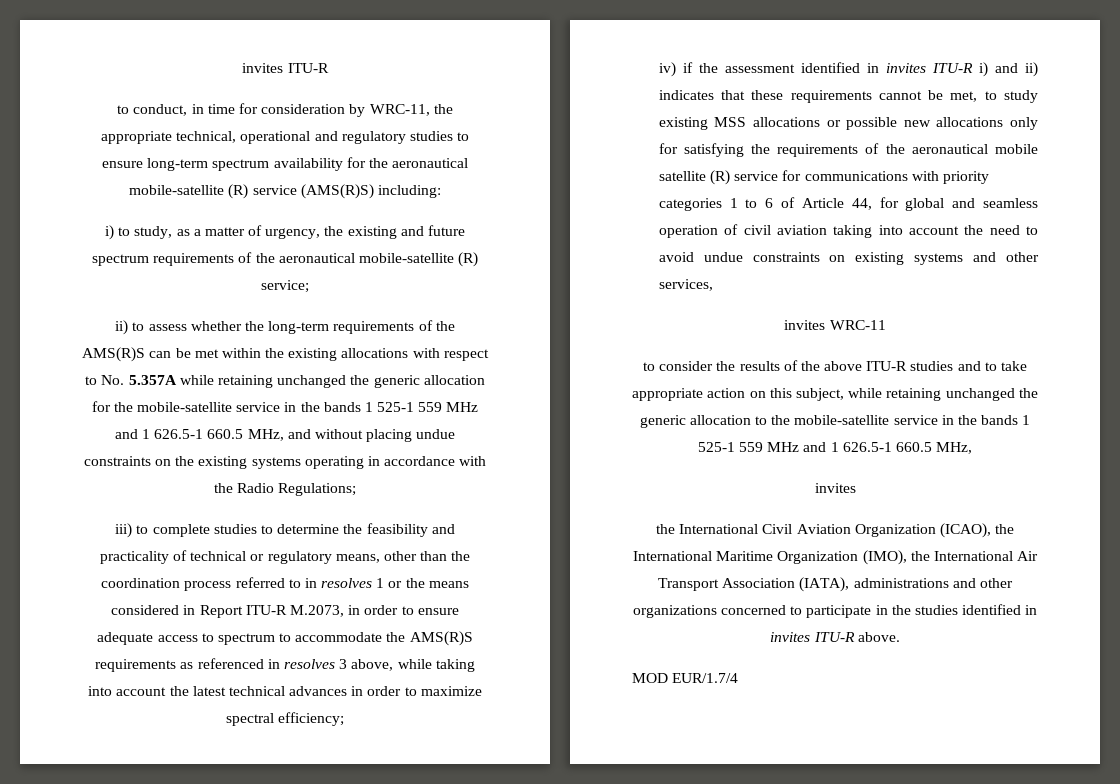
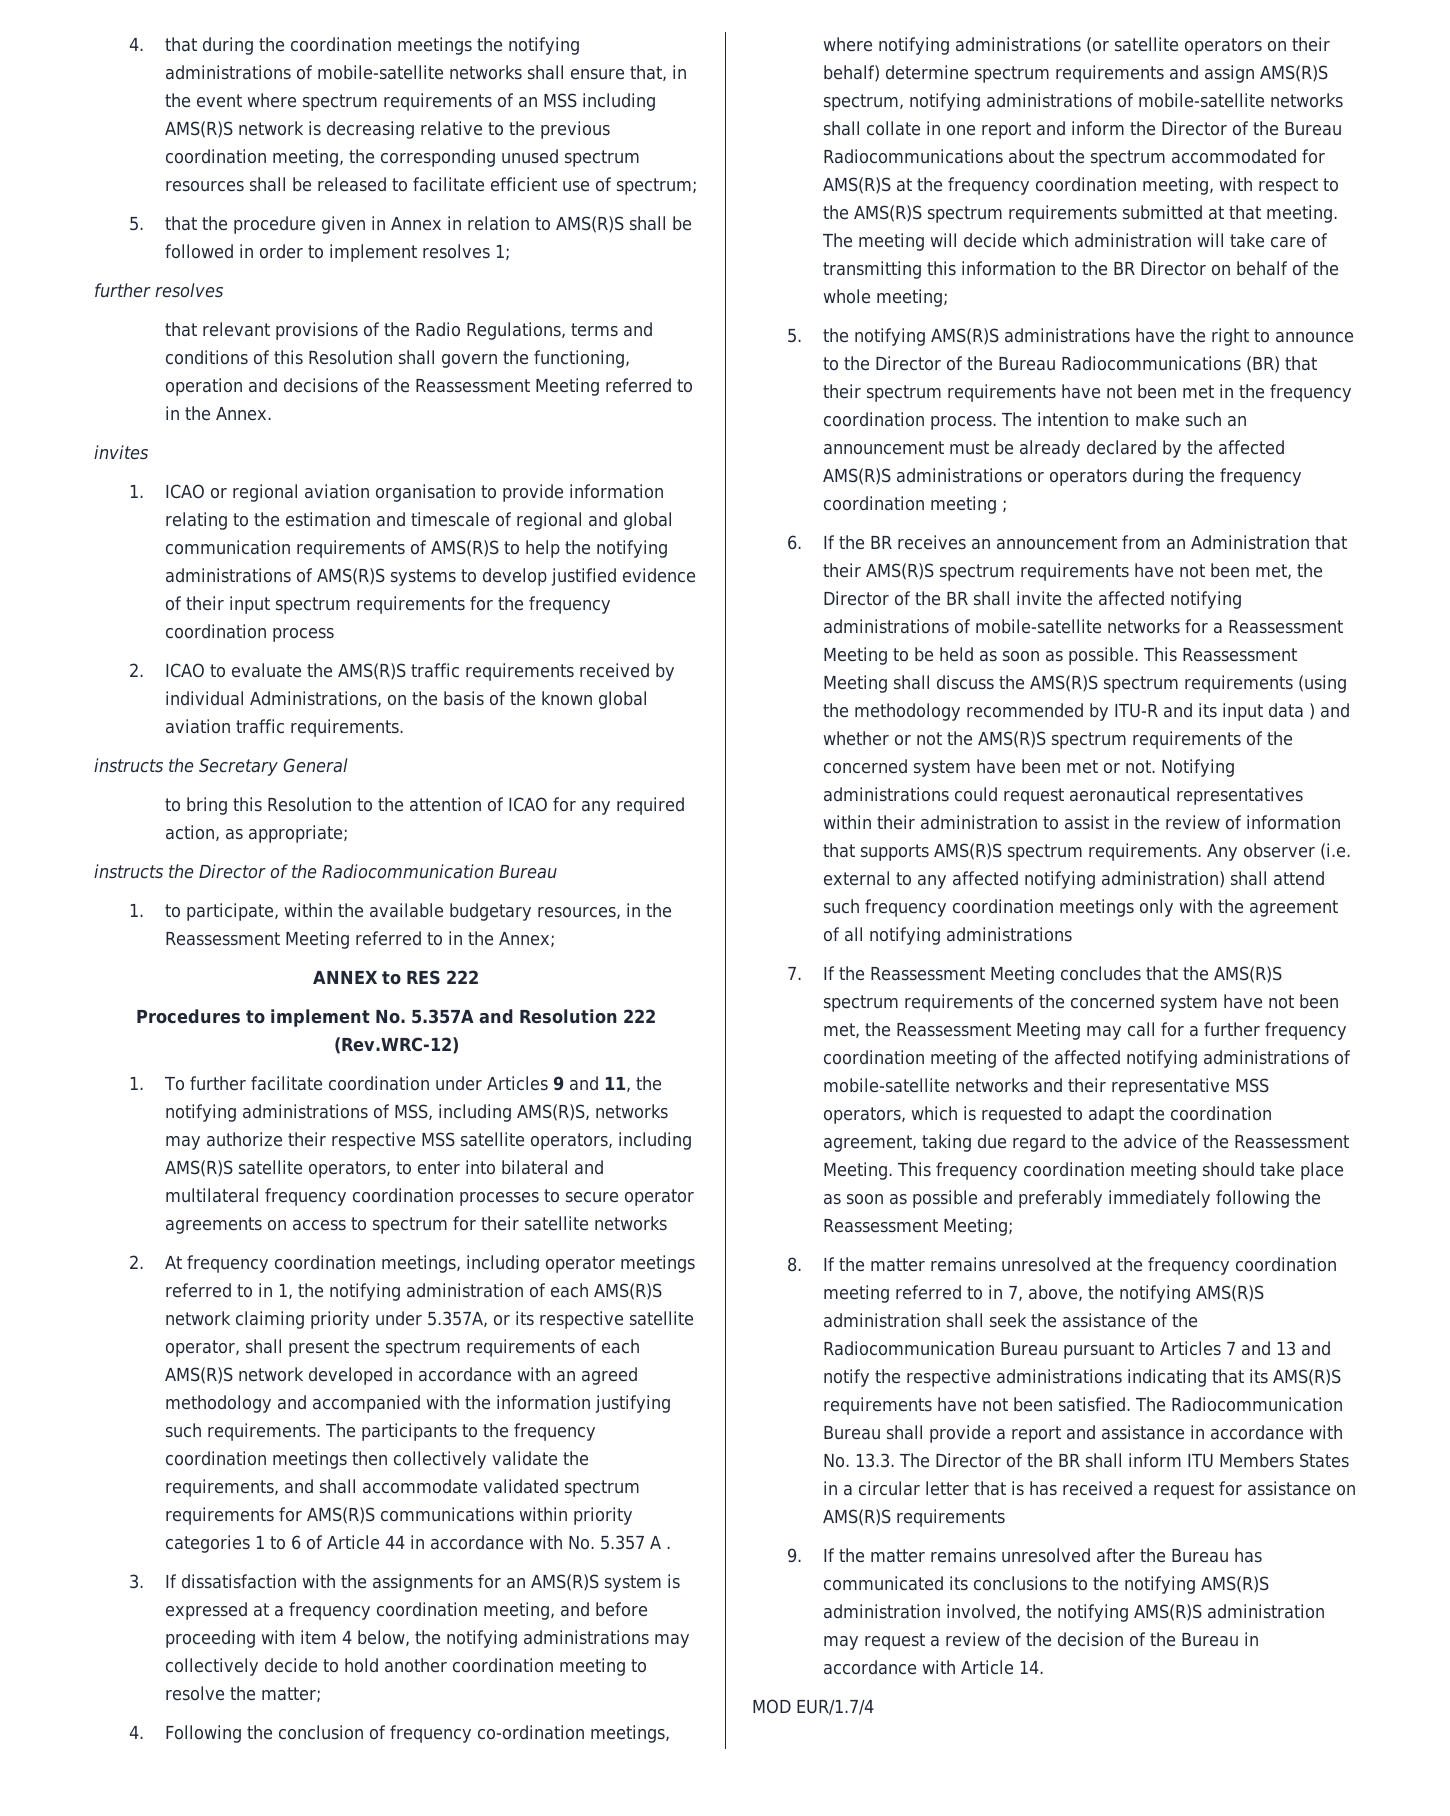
[242,63,329,73] [117,103,453,117] [100,131,470,144] [101,157,469,171] [129,184,441,199] [104,225,466,240] [91,252,479,267] [261,280,309,293] [115,320,455,335] [82,347,489,362] [85,375,485,388] [91,401,479,412] [114,429,456,442] [83,456,487,469] [213,483,357,496] [115,523,455,538] [99,550,471,564] [101,577,469,591] [111,605,459,618] [97,631,473,646] [95,658,475,672] [88,686,482,696] [225,712,345,726] [658,62,1038,77] [658,90,1038,103] [658,117,1038,130] [658,143,1038,157] [658,170,939,185] invites ITU-R // to conduct, in time for consideration by WRC-11, the appropriate technical, operational and regulatory studies to ensure long-term spectrum availability for the aeronautical mobile-satellite (R) service (AMS(R)S) including: // i) to study, as a matter of urgency, the existing and future spectrum requirements of the aeronautical mobile-satellite (R) service; // ii) to assess whether the long-term requirements of the AMS(R)S can be met within the existing allocations with respect to No. 5.357A while retaining unchanged the generic allocation for the mobile-satellite service in the bands 1 525-1 559 MHz and 1 626.5-1 660.5 MHz, and without placing undue constraints on the existing systems operating in accordance with the Radio Regulations; // iii) to complete studies to determine the feasibility and practicality of technical or regulatory means, other than the coordination process referred to in resolves 1 or the means considered in Report ITU-R M.2073, in order to ensure adequate access to spectrum to accommodate the AMS(R)S requirements as referenced in resolves 3 above, while taking into account the latest technical advances in order to maximize spectral efficiency; // iv) if the assessment identified in invites ITU-R i) and ii) indicates that these requirements cannot be met, to study existing MSS allocations or possible new allocations only for satisfying the requirements of the aeronautical mobile satellite (R) service for communications with -> [129,37,580,55] [164,65,687,82] [164,93,656,111] [164,121,610,139] [164,149,640,167] [164,177,697,195] [129,216,692,234] [164,244,510,262] [94,283,224,298] [164,322,653,340] [164,350,630,368] [164,378,693,396] [164,406,272,421] [94,445,149,460] [129,484,664,502] [164,512,673,530] [164,540,668,558] [164,568,696,586] [164,596,611,614] [164,624,334,642] [129,663,675,681] [164,691,648,709] [164,719,404,737] [94,758,348,776] [164,797,685,815] [164,825,348,843] [94,864,557,879] [129,903,672,921] [164,931,555,949] [313,970,479,985] [136,1009,656,1027] [333,1037,459,1054] [129,1076,662,1093] [164,1104,668,1122] [164,1132,692,1150] [164,1160,604,1178] [164,1188,694,1206] [164,1216,667,1234] [129,1255,695,1273] [164,1283,662,1301] [164,1311,694,1329] [164,1339,640,1357] [164,1367,638,1385] [164,1395,671,1413] [164,1423,596,1441] [164,1451,589,1469] [164,1479,640,1497] [164,1507,568,1525] 4. that during the coordination meetings the notifying administrations of mobile-satellite networks shall ensure that, in the event where spectrum requirements of an MSS including AMS(R)S network is decreasing relative to the previous coordination meeting, the corresponding unused spectrum resources shall be released to facilitate efficient use of spectrum; // 5. that the procedure given in Annex in relation to AMS(R)S shall be followed in order to implement resolves 1; // further resolves // that relevant provisions of the Radio Regulations, terms and conditions of this Resolution shall govern the functioning, operation and decisions of the Reassessment Meeting referred to in the Annex. // invites // 1. ICAO or regional aviation organisation to provide information relating to the estimation and timescale of regional and global communication requirements of AMS(R)S to help the notifying administrations of AMS(R)S systems to develop justified evidence of their input spectrum requirements for the frequency coordination process // 2. ICAO to evaluate the AMS(R)S traffic requirements received by individual Administrations, on the basis of the known global aviation traffic requirements. // instructs the Secretary General // to bring this Resolution to the attention of ICAO for any required action, as appropriate; // instructs the Director of the Radiocommunication Bureau // 1. to participate, within the available budgetary resources, in the Reassessment Meeting referred to in the Annex; // ANNEX to RES 222 // Procedures to implement No. 5.357A and Resolution 222 (Rev.WRC-12) // 1. To further facilitate coordination under Articles 9 and 11, the notifying administrations of MSS, including AMS(R)S, networks may authorize their respective MSS satellite operators, including AMS(R)S satellite operators, to enter into bilateral and multilateral frequency coordination processes to secure operator agreements on access to spectrum for their satellite networks // 2. At frequency coordination meetings, including operator meetings referred to in 1, the notifying administration of each AMS(R)S network claiming priority under 5.357A, or its respective satellite operator, shall present the spectrum requirements of each AMS(R)S network developed in accordance with an agreed methodology and accompanied with the information justifying such requirements. The participants to the frequency coordination meetings then collectively validate the requirements, and shall accommodate validated spectrum requirements for AMS(R)S communications within
[851,197,1038,211] [658,224,1038,238] [658,252,1039,265] [658,279,713,291] [784,320,886,330] [642,360,1028,371] [632,388,1038,401] [639,415,1031,428] [697,442,973,454] [814,483,856,493] [655,523,1015,538] [632,550,1039,565] [658,577,1013,592] [632,604,1038,618] [770,632,900,642] 44, for global and seamless operation of civil aviation taking into account the need to avoid undue constraints on existing systems and other services, // invites WRC-11 // to consider the results of the above ITU-R studies and to take appropriate action on this subject, while retaining unchanged the generic allocation to the mobile-satellite service in the bands 1 525-1 559 MHz and 1 626.5-1 660.5 MHz, // invites // the International Civil Aviation Organization (ICAO), the International Maritime Organization (IMO), the International Air Transport Association (IATA), administrations and other organizations concerned to participate in the studies identified in invites ITU-R above. -> [384,1535,671,1550] [129,1574,680,1592] [164,1602,648,1620] [164,1630,690,1648] [164,1658,647,1676] [164,1686,321,1703] [129,1725,670,1743] [822,37,1330,55] [822,65,1328,83] [822,93,1343,111] [822,121,1342,139] [822,149,1325,167] [822,177,1339,195] [822,205,1338,223] [821,233,1328,251] [822,261,1339,279] [822,289,948,307] [787,328,1354,346] [822,356,1317,373] [822,384,1352,402] [822,412,1247,430] [822,440,1285,458] [822,468,1302,486] [822,496,1007,514] [787,535,1347,550] [822,563,1323,581] [822,591,1242,609] [822,619,1343,634] [822,647,1297,665] [822,675,1347,693] [822,703,1350,721] [822,731,1293,749] [822,759,1235,777] [822,787,1303,805] [822,815,1341,830] [822,843,1351,861] [822,871,1325,889] [822,899,1338,917] [822,927,1072,945] [787,966,1282,984] [822,994,1339,1012] [822,1022,1347,1040] [822,1050,1351,1068] [822,1078,1269,1096] [822,1106,1272,1124] [822,1134,1349,1152] [822,1162,1344,1180] [822,1190,1321,1208] [822,1218,1013,1236] [787,1257,1337,1275] [822,1285,1264,1303] [822,1313,1198,1328] [822,1341,1331,1359] [822,1369,1341,1387] [822,1397,1343,1415] [822,1425,1343,1443] [822,1453,1349,1468] [822,1481,1356,1499] [822,1509,1005,1527] [787,1548,1262,1563] [822,1576,1269,1594] [822,1604,1325,1622] [822,1632,1259,1650] [822,1660,1044,1675] 44 in accordance with No. 5.357 A . // 3. If dissatisfaction with the assignments for an AMS(R)S system is expressed at a frequency coordination meeting, and before proceeding with item 4 below, the notifying administrations may collectively decide to hold another coordination meeting to resolve the matter; // 4. Following the conclusion of frequency co-ordination meetings, where notifying administrations (or satellite operators on their behalf) determine spectrum requirements and assign AMS(R)S spectrum, notifying administrations of mobile-satellite networks shall collate in one report and inform the Director of the Bureau Radiocommunications about the spectrum accommodated for AMS(R)S at the frequency coordination meeting, with respect to the AMS(R)S spectrum requirements submitted at that meeting. The meeting will decide which administration will take care of transmitting this information to the BR Director on behalf of the whole meeting; // 5. the notifying AMS(R)S administrations have the right to announce to the Director of the Bureau Radiocommunications (BR) that their spectrum requirements have not been met in the frequency coordination process. The intention to make such an announcement must be already declared by the affected AMS(R)S administrations or operators during the frequency coordination meeting ; // 6. If the BR receives an announcement from an Administration that their AMS(R)S spectrum requirements have not been met, the Director of the BR shall invite the affected notifying administrations of mobile-satellite networks for a Reassessment Meeting to be held as soon as possible. This Reassessment Meeting shall discuss the AMS(R)S spectrum requirements (using the methodology recommended by ITU-R and its input data ) and whether or not the AMS(R)S spectrum requirements of the concerned system have been met or not. Notifying administrations could request aeronautical representatives within their administration to assist in the review of information that supports AMS(R)S spectrum requirements. Any observer (i.e. external to any affected notifying administration) shall attend such frequency coordination meetings only with the agreement of all notifying administrations // 7. If the Reassessment Meeting concludes that the AMS(R)S spectrum requirements of the concerned system have not been met, the Reassessment Meeting may call for a further frequency coordination meeting of the affected notifying administrations of mobile-satellite networks and their representative MSS operators, which is requested to adapt the coordination agreement, taking due regard to the advice of the Reassessment Meeting. This frequency coordination meeting should take place as soon as possible and preferably immediately following the Reassessment Meeting; // 8. If the matter remains unresolved at the frequency coordination meeting referred to in 7, above, the notifying AMS(R)S administration shall seek the assistance of the Radiocommunication Bureau pursuant to Articles 7 and 13 and notify the respective administrations indicating that its AMS(R)S requirements have not been satisfied. The Radiocommunication Bureau shall provide a report and assistance in accordance with No. 13.3. The Director of the BR shall inform ITU Members States in a circular letter that is has received a request for assistance on AMS(R)S requirements // 9. If the matter remains unresolved after the Bureau has communicated its conclusions to the notifying AMS(R)S administration involved, the notifying AMS(R)S administration may request a review of the decision of the Bureau in accordance with Article 14.

